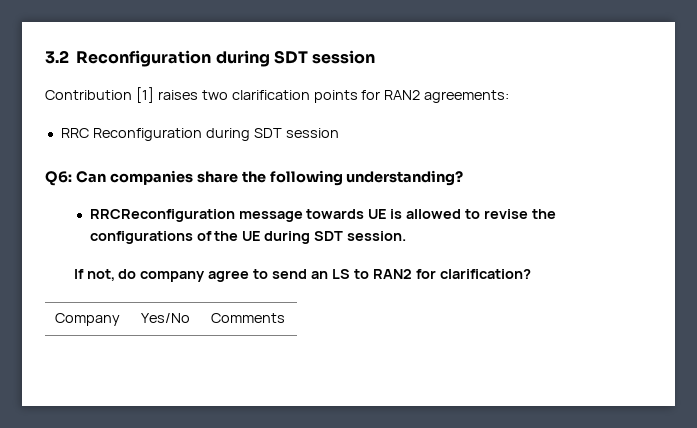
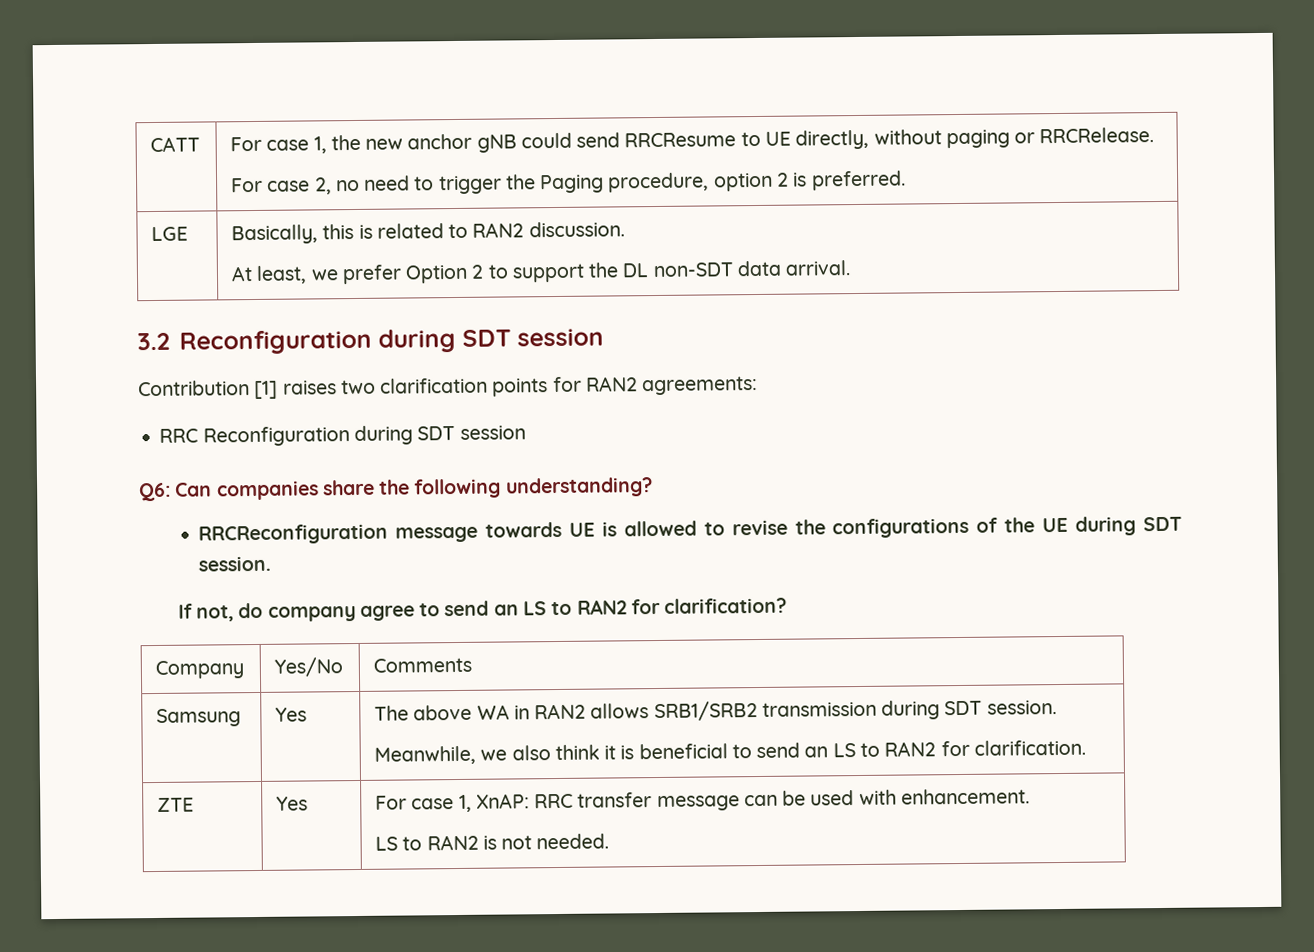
(45, 57) none -> [150,136,201,153] [230,127,1155,154] [231,170,906,195] [151,226,189,242] [231,221,625,245] [231,260,852,285] CATT | For case 1, the new anchor gNB could send RRCResume to UE directly, without paging or RRCRelease. // For case 2, no need to trigger the Paging procedure, option 2 is preferred. // LGE | Basically, this is related to RAN2 discussion. // At least, we prefer Option 2 to support the DL non-SDT data arrival. //
(286, 318) none -> [156,708,242,727] [275,707,308,722] [374,700,1057,722] [374,739,1086,765] [157,797,195,812] [276,796,309,811] [375,788,1031,812] [375,833,610,851] // Samsung | Yes | The above WA in RAN2 allows SRB1/SRB2 transmission during SDT session. // Meanwhile, we also think it is beneficial to send an LS to RAN2 for clarification. // ZTE | Yes | For case 1, XnAP: RRC transfer message can be used with enhancement. // LS to RAN2 is not needed.

